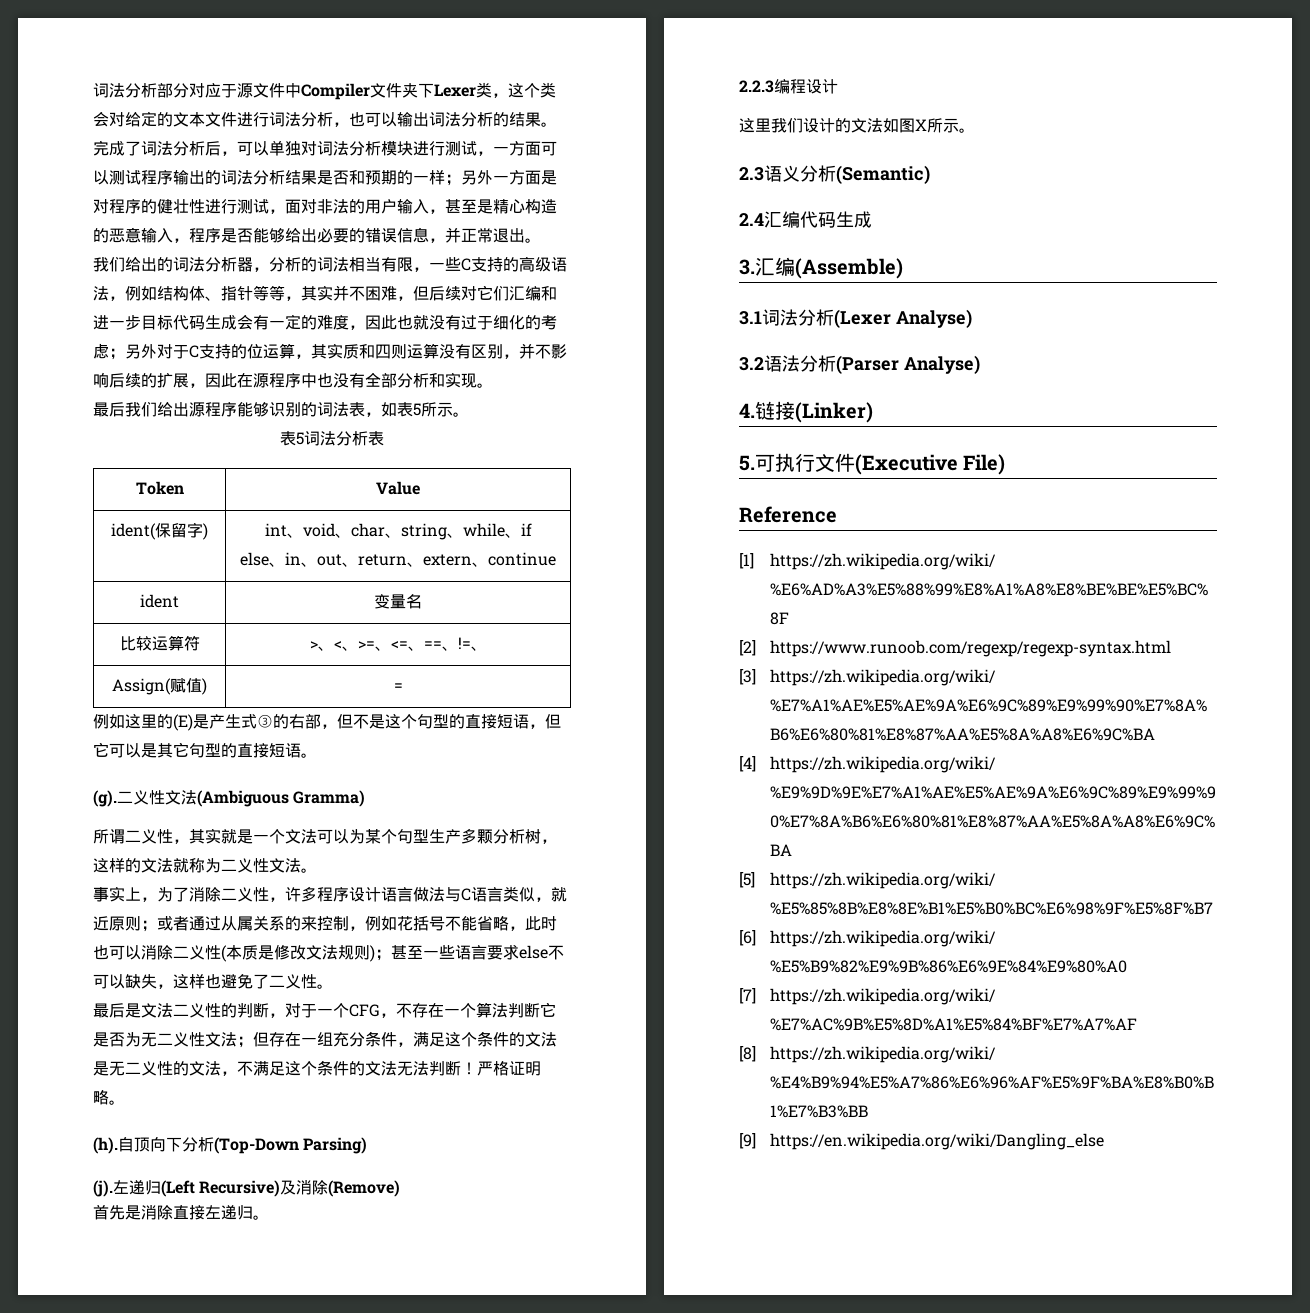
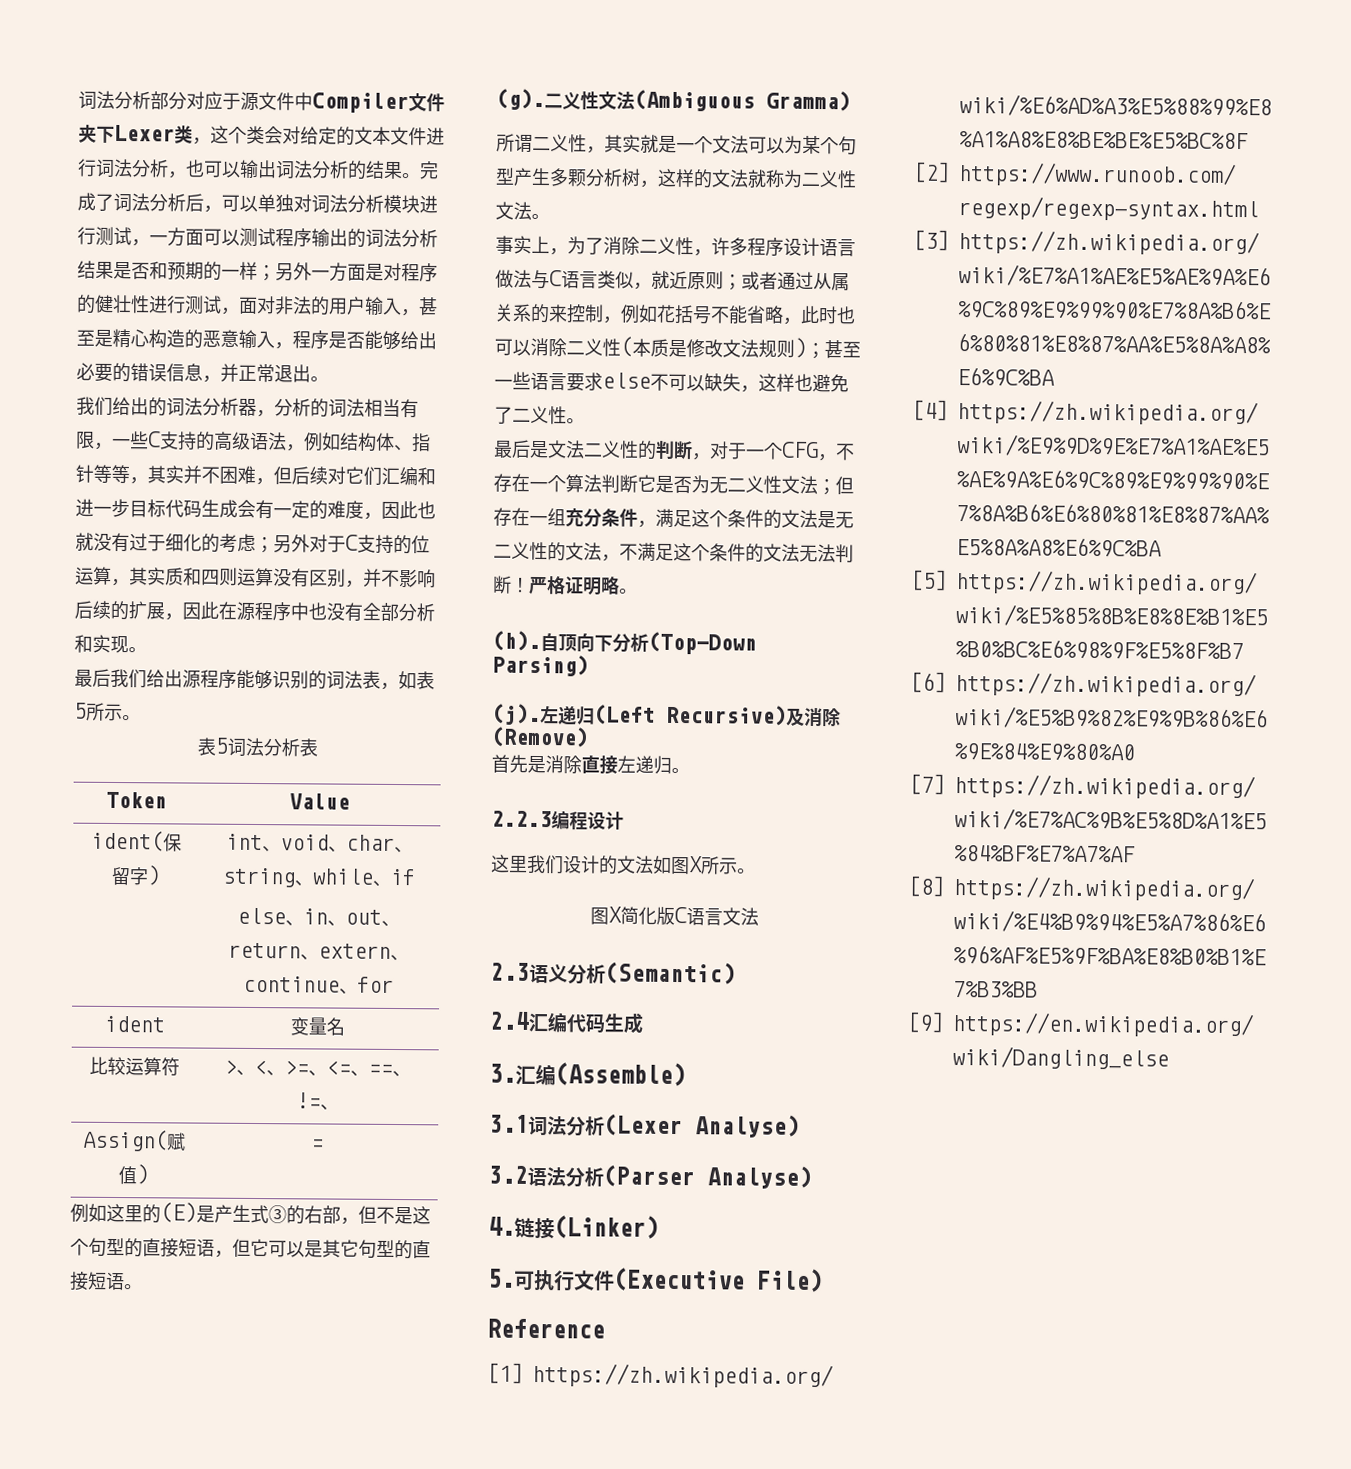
(556, 559) none -> [338,976,394,995] 、for
[429,829,461,844] 生产 -> [513,167,551,186] 产生
(975, 130) none -> [589,906,759,926] // 图X简化版C语言文法

